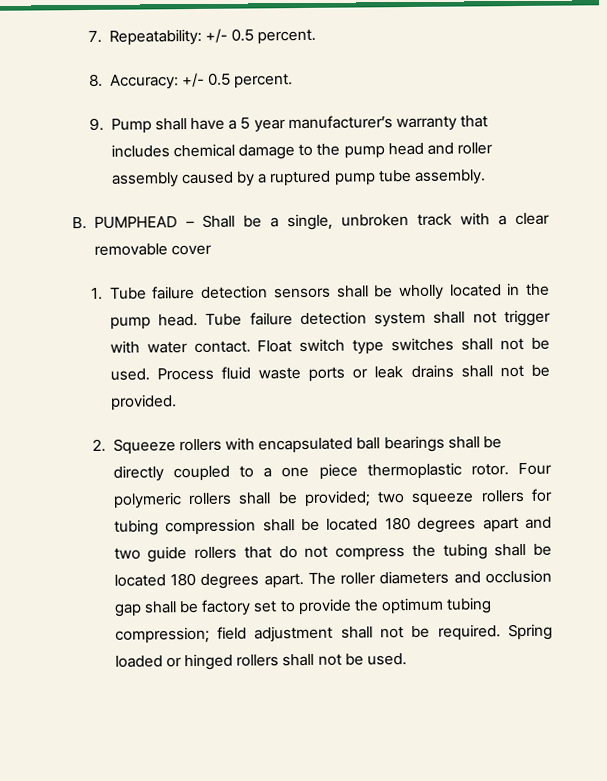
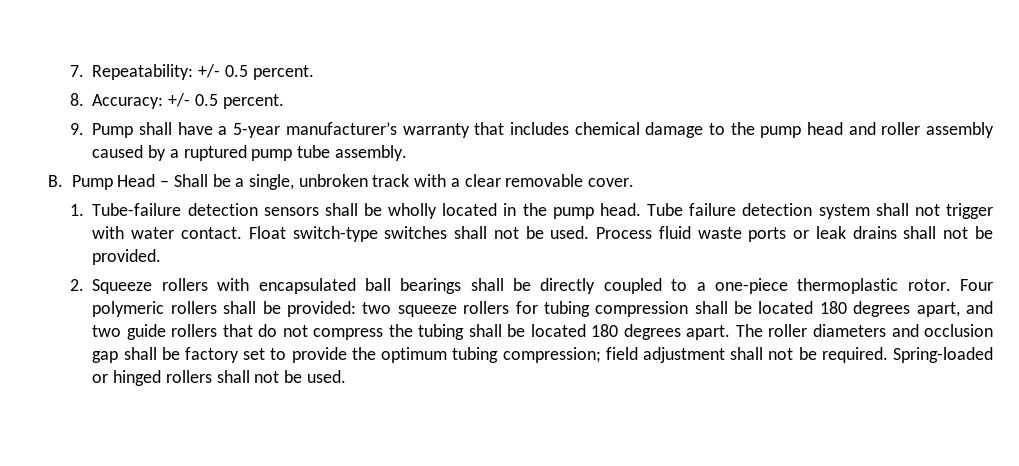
[240,117,286,133] 5 year -> [233,123,281,138] 5-year
[94,216,179,229] PUMPHEAD -> [71,174,156,190] Pump Head
[171,244,213,256] cover -> [588,178,635,187] cover.
[109,285,196,300] Tube failure -> [92,203,182,216] Tube-failure
[299,338,385,355] switch type -> [292,226,378,242] switch-type
[281,463,358,480] one piece -> [714,278,788,294] one-piece
[303,490,371,507] provided; -> [286,301,356,317] provided:
[482,517,519,533] apart -> [916,302,960,317] apart,
[507,623,553,641] [114,655,163,668] Spring loaded -> [893,347,994,363] Spring-loaded

